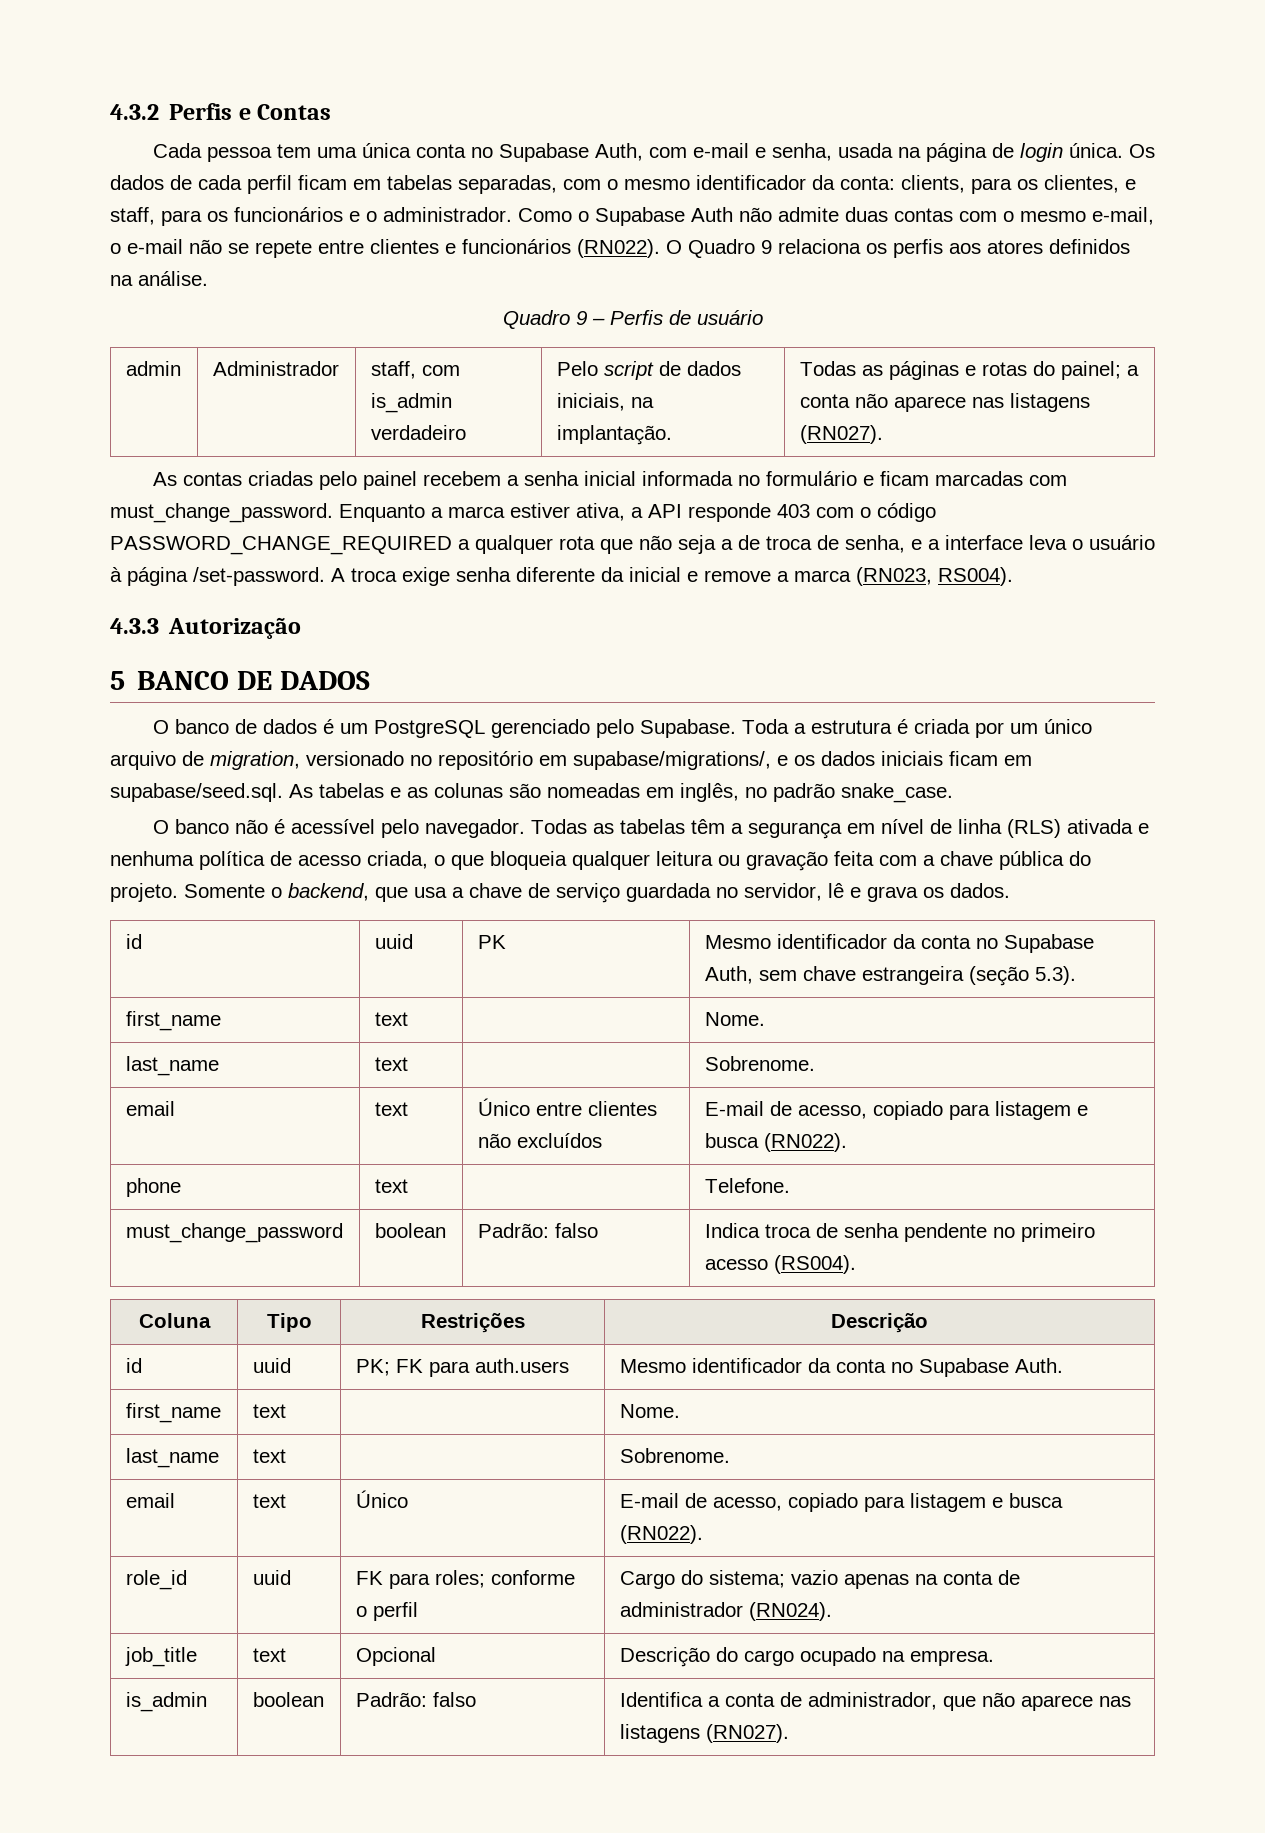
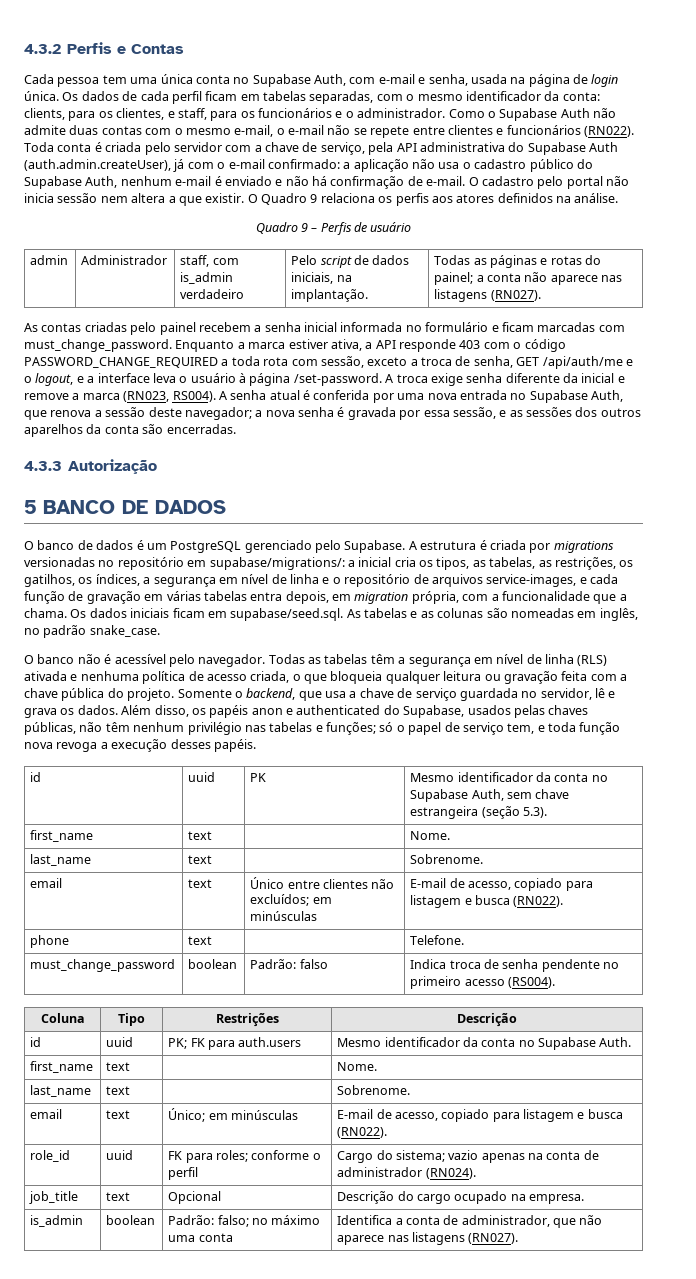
(660, 248) none -> [24,142,618,155] [24,159,593,172] [24,176,629,189] [24,193,245,206] Toda conta é criada pelo servidor com a chave de serviço, pela API administrativa do Supabase Auth (auth.admin.createUser), já com o e-mail confirmado: a aplicação não usa o cadastro público do Supabase Auth, nenhum e-mail é enviado e não há confirmação de e-mail. O cadastro pelo portal não inicia sessão nem altera a que existir.
[475,535,905,554] qualquer rota que não seja a de troca de senha, -> [231,356,633,369] [24,373,74,386] toda rota com sessão, exceto a troca de senha, GET /api/auth/me e o logout,
(1013, 576) none -> [218,390,623,403] [24,407,641,420] [24,424,236,437] A senha atual é conferida por uma nova entrada no Supabase Auth, que renova a sessão deste navegador; a nova senha é gravada por essa sessão, e as sessões dos outros aparelhos da conta são encerradas.
[741,719,806,734] Toda a -> [408,541,417,550] A
[1009,719,1092,734] [110,751,815,770] um único arquivo de migration, versionado no repositório em supabase/migrations/, e os -> [553,541,614,553] [24,557,634,570] [24,574,618,587] [24,591,627,604] [24,608,87,618] migrations versionadas no repositório em supabase/migrations/: a inicial cria os tipos, as tabelas, as restrições, os gatilhos, os índices, a segurança em nível de linha e o repositório de arquivos service-images, e cada função de gravação em várias tabelas entra depois, em migration própria, com a funcionalidade que a chama. Os
(1010, 890) none -> [121,705,589,718] [24,722,621,735] [24,739,256,752] Além disso, os papéis anon e authenticated do Supabase, usados pelas chaves públicas, não têm nenhum privilégio nas tabelas e funções; só o papel de serviço tem, e toda função nova revoga a execução desses papéis.
[516,1133,602,1148] excluídos -> [250,894,332,906] [250,911,318,921] excluídos; em minúsculas
[355,1490,408,1508] Único -> [168,1108,298,1122] Único; em minúsculas
[432,1692,476,1707] falso -> [217,1215,321,1227] [168,1233,233,1242] falso; no máximo uma conta

